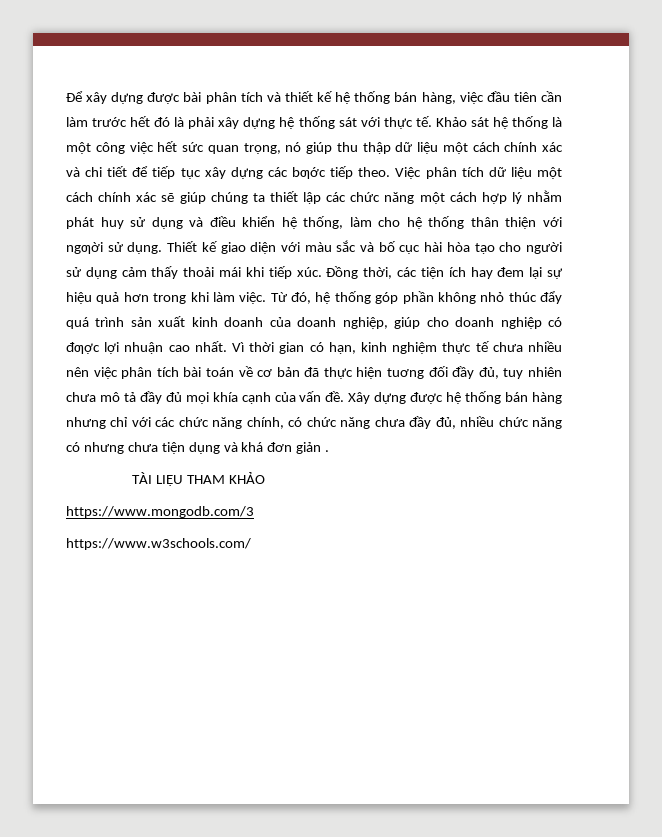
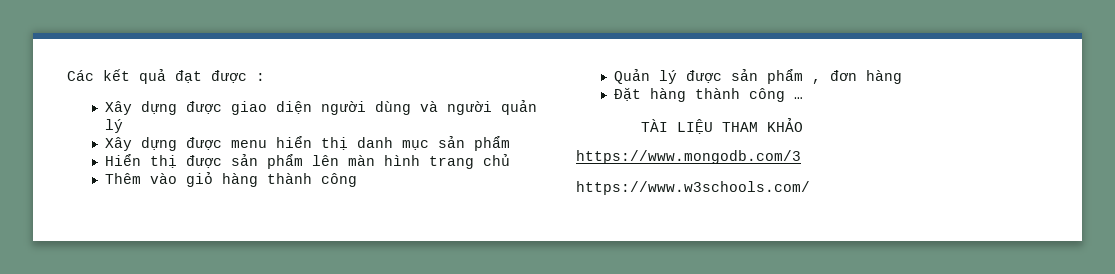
[66,91,563,104] [66,116,562,129] [66,141,563,154] [66,166,563,179] [66,190,562,204] [66,216,563,229] [66,240,562,254] [66,266,563,279] [66,291,562,304] [66,316,562,329] [66,341,562,354] [66,366,562,379] [66,391,562,404] [66,416,563,429] [66,442,330,454] Để xây dựng được bài phân tích và thiết kế hệ thống bán hàng, việc đầu tiên cần làm trước hết đó là phải xây dựng hệ thống sát với thực tế. Khảo sát hệ thống là một công việc hết sức quan trọng, nó giúp thu thập dữ liệu một cách chính xác và chi tiết để tiếp tục xây dựng các bƣớc tiếp theo. Việc phân tích dữ liệu một cách chính xác sẽ giúp chúng ta thiết lập các chức năng một cách hợp lý nhằm phát huy sử dụng và điều khiển hệ thống, làm cho hệ thống thân thiện với ngƣời sử dụng. Thiết kế giao diện với màu sắc và bố cục hài hòa tạo cho người sử dụng cảm thấy thoải mái khi tiếp xúc. Đồng thời, các tiện ích hay đem lại sự hiệu quả hơn trong khi làm việc. Từ đó, hệ thống góp phần không nhỏ thúc đẩy quá trình sản xuất kinh doanh của doanh nghiệp, giúp cho doanh nghiệp có đƣợc lợi nhuận cao nhất. Vì thời gian có hạn, kinh nghiệm thực tế chưa nhiều nên việc phân tích bài toán về cơ bản đã thực hiện tuơng đối đầy đủ, tuy nhiên chưa mô tả đầy đủ mọi khía cạnh của vấn đề. Xây dựng được hệ thống bán hàng nhưng chỉ với các chức năng chính, có chức năng chưa đầy đủ, nhiều chức năng có nhưng chưa tiện dụng và khá đơn giản . -> [67,69,265,84] [104,100,537,115] [104,119,123,133] [104,136,510,151] [104,154,510,169] [104,172,357,187] [613,69,902,84] [613,87,803,102] Các kết quả đạt được : // Xây dựng được giao diện người dùng và người quản lý // Xây dựng được menu hiển thị danh mục sản phẩm // Hiển thị được sản phẩm lên màn hình trang chủ // Thêm vào giỏ hàng thành công // Quản lý được sản phẩm , đơn hàng // Đặt hàng thành công …

